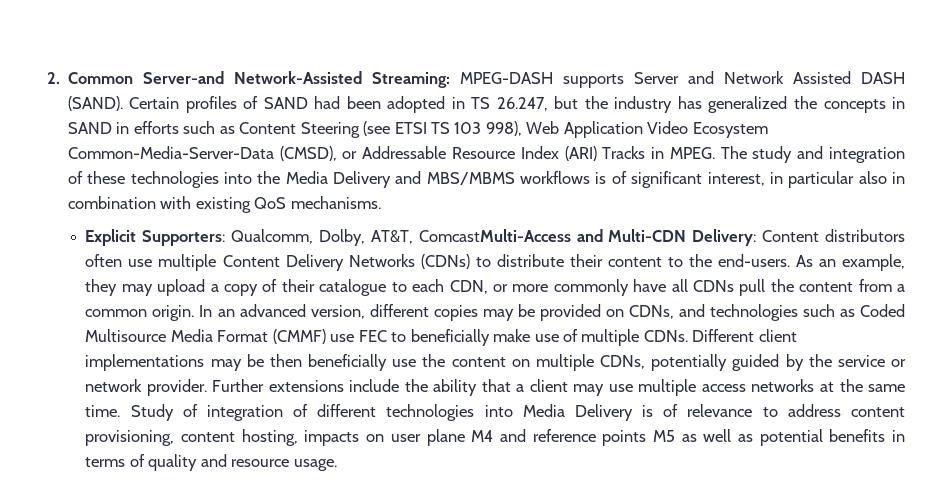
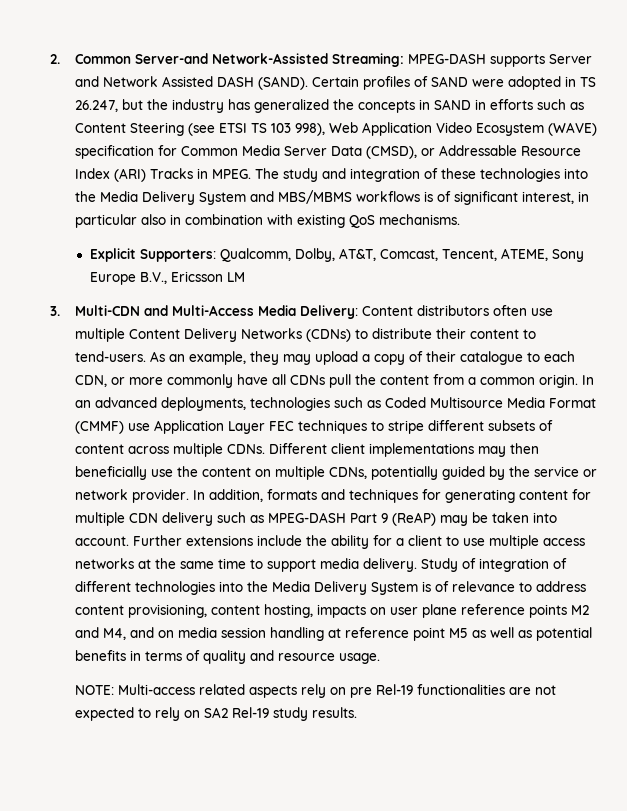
[314,96,381,109] had been -> [471,79,504,87] were
[67,146,274,159] Common-Media-Server-Data -> [547,122,597,136] [74,145,362,159] (WAVE) specification for Common Media Server Data
(392, 179) none -> [198,192,246,205] System
[418,229,687,242] ComcastMulti-Access and Multi-CDN -> [379,248,584,262] [89,271,245,285] [49,305,296,316] Comcast, Tencent, ATEME, Sony Europe B.V., Ericsson LM // 3. Multi-CDN and Multi-Access Media
[688,254,790,267] the end-users. -> [74,351,146,362] tend-users.
[310,304,705,321] version, different copies may be provided on CDNs, and -> [160,397,246,411] deployments,
[358,329,578,346] FEC to beneficially make use of -> [153,420,553,434] [74,444,169,454] Application Layer FEC techniques to stripe different subsets of content across
[246,354,264,367] be -> (506, 451) none
(207, 387) none -> [192,489,591,503] [74,512,557,526] [74,536,129,546] In addition, formats and techniques for generating content for multiple CDN delivery such as MPEG-DASH Part 9 (ReAP) may be taken into account.
[481,379,511,392] that -> [372,535,392,546] for
[573,384,605,396] may -> [445,536,459,546] to
[85,405,121,417] time. -> [217,558,417,572] time to support media delivery.
[522,404,633,421] Media Delivery -> [246,581,418,595] the Media Delivery System
[471,429,647,446] M4 and reference points -> [460,604,589,618] [74,627,445,641] reference points M2 and M4, and on media session handling at reference point
(337, 465) none -> [74,684,556,698] [74,707,357,721] // NOTE: Multi-access related aspects rely on pre Rel-19 functionalities are not expected to rely on SA2 Rel-19 study results.

